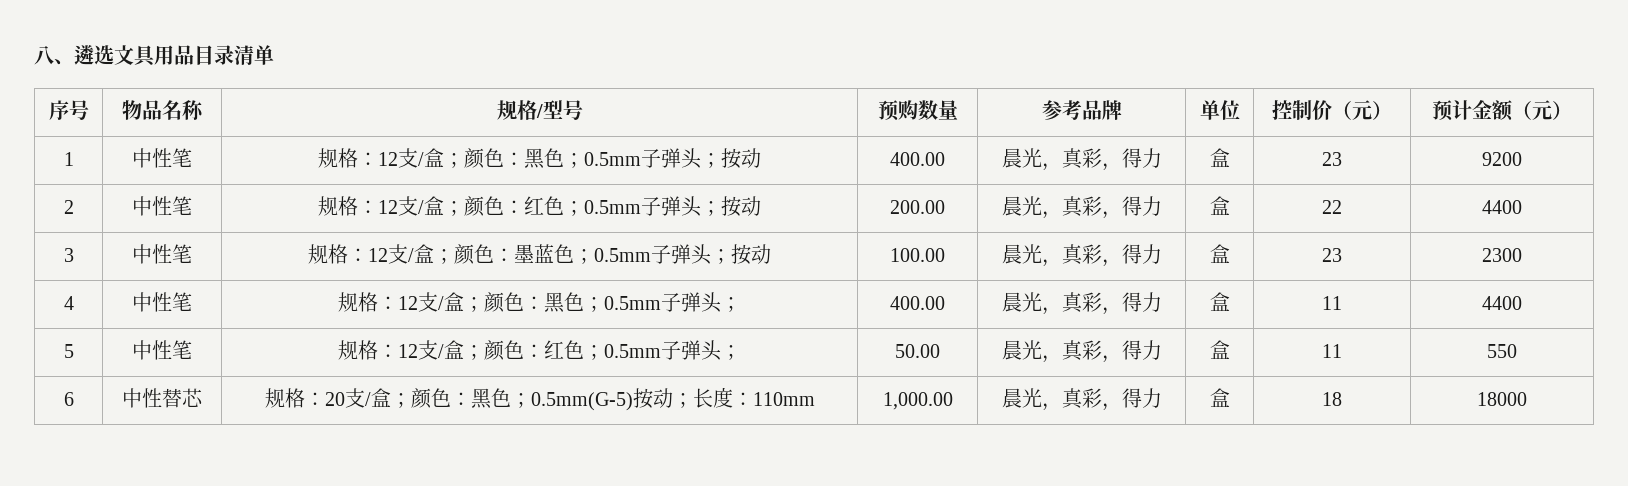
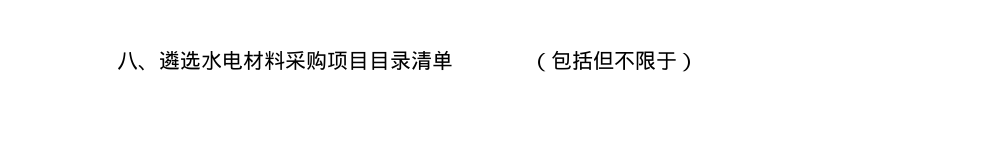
[114,45,274,67] [48,100,89,120] [122,100,204,120] [496,100,583,120] [877,100,958,121] [1041,100,1122,120] [1199,100,1240,120] [1272,100,1392,120] [1432,100,1572,121] [63,152,74,166] [132,148,192,168] [318,148,761,169] [890,152,945,166] [1001,148,1162,171] [1209,148,1230,167] [1322,152,1342,166] [1482,152,1522,166] [63,200,74,214] [132,196,192,216] [318,196,761,217] [890,200,945,214] [1001,196,1162,219] [1209,196,1230,215] [1322,200,1342,214] [1482,200,1522,214] [63,248,74,262] [132,244,192,264] [308,244,771,265] [890,248,945,262] [1001,244,1162,267] [1209,244,1230,263] [1322,248,1342,262] [1482,248,1522,262] [63,296,74,310] [132,292,192,312] [338,292,741,313] [890,296,945,310] [1001,292,1162,315] [1209,292,1230,311] [1322,296,1342,310] [1482,296,1522,310] [63,344,74,358] [132,340,192,360] [338,340,741,361] [895,344,940,358] [1001,340,1162,363] [1209,340,1230,359] [1322,344,1342,358] [1487,344,1517,358] [63,392,74,406] [122,388,203,408] [264,387,815,411] [882,392,953,410] [1001,388,1162,411] [1209,388,1230,407] [1322,392,1342,406] [1477,392,1527,406] 文具用品目录清单 // 序号 | 物品名称 | 规格/型号 | 预购数量 | 参考品牌 | 单位 | 控制价（元） | 预计金额（元） // 1 | 中性笔 | 规格：12支/盒；颜色：黑色；0.5mm子弹头；按动 | 400.00 | 晨光，真彩，得力 | 盒 | 23 | 9200 // 2 | 中性笔 | 规格：12支/盒；颜色：红色；0.5mm子弹头；按动 | 200.00 | 晨光，真彩，得力 | 盒 | 22 | 4400 // 3 | 中性笔 | 规格：12支/盒；颜色：墨蓝色；0.5mm子弹头；按动 | 100.00 | 晨光，真彩，得力 | 盒 | 23 | 2300 // 4 | 中性笔 | 规格：12支/盒；颜色：黑色；0.5mm子弹头； | 400.00 | 晨光，真彩，得力 | 盒 | 11 | 4400 // 5 | 中性笔 | 规格：12支/盒；颜色：红色；0.5mm子弹头； | 50.00 | 晨光，真彩，得力 | 盒 | 11 | 550 // 6 | 中性替芯 | 规格：20支/盒；颜色：黑色；0.5mm(G-5)按动；长度：110mm | 1,000.00 | 晨光，真彩，得力 | 盒 | 18 | 18000 -> [201,50,698,72] 水电材料采购项目目录清单（包括但不限于）

